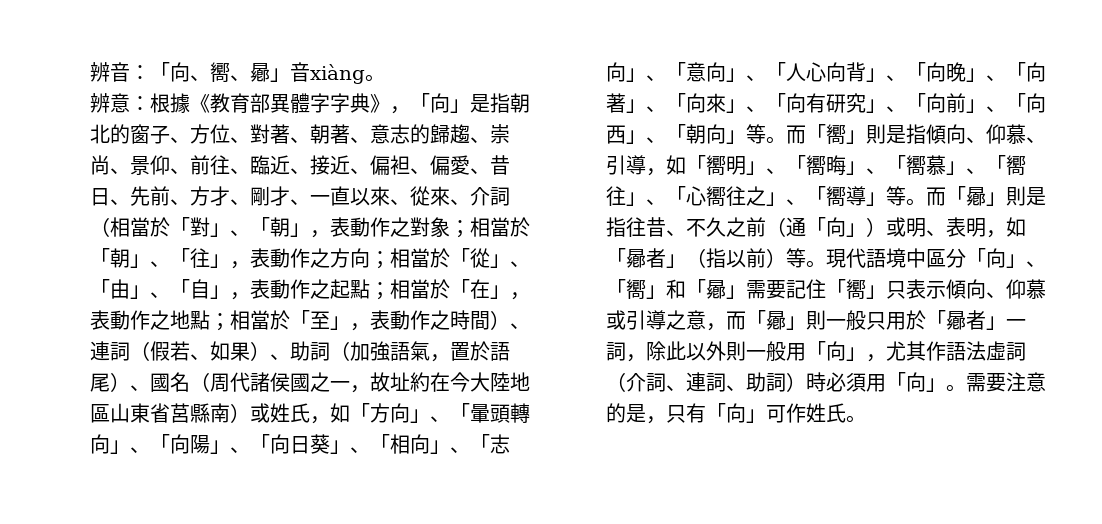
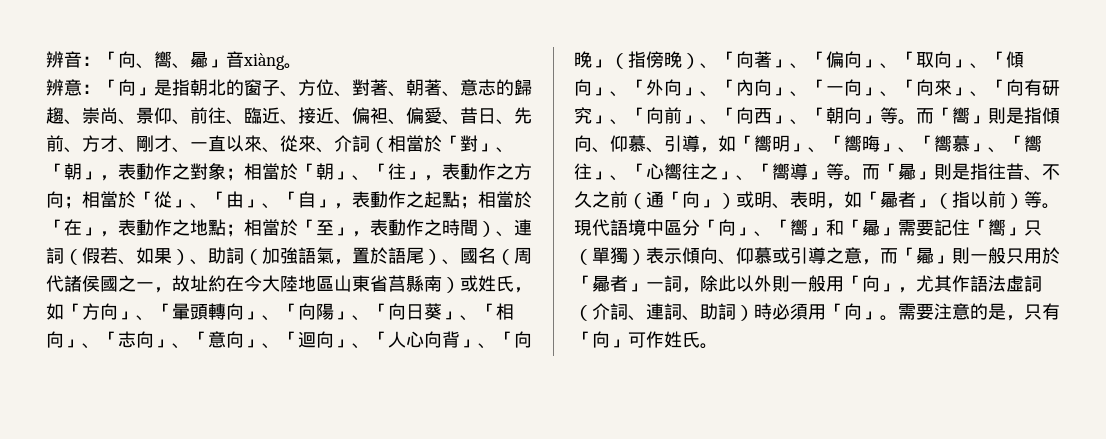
[150,93,410,114] 根據《教育部異體字字典》， -> (100, 89) none
(786, 71) none -> [298,331,388,349] 迴向」、「
(986, 75) none -> [610,51,700,69] （指傍晚）
(686, 102) none -> [826,51,1024,69] [574,79,916,97] 偏向」、「取向」、「傾向」、「外向」、「內向」、「一向」、「
(906, 290) none -> [574,247,646,265] （單獨）

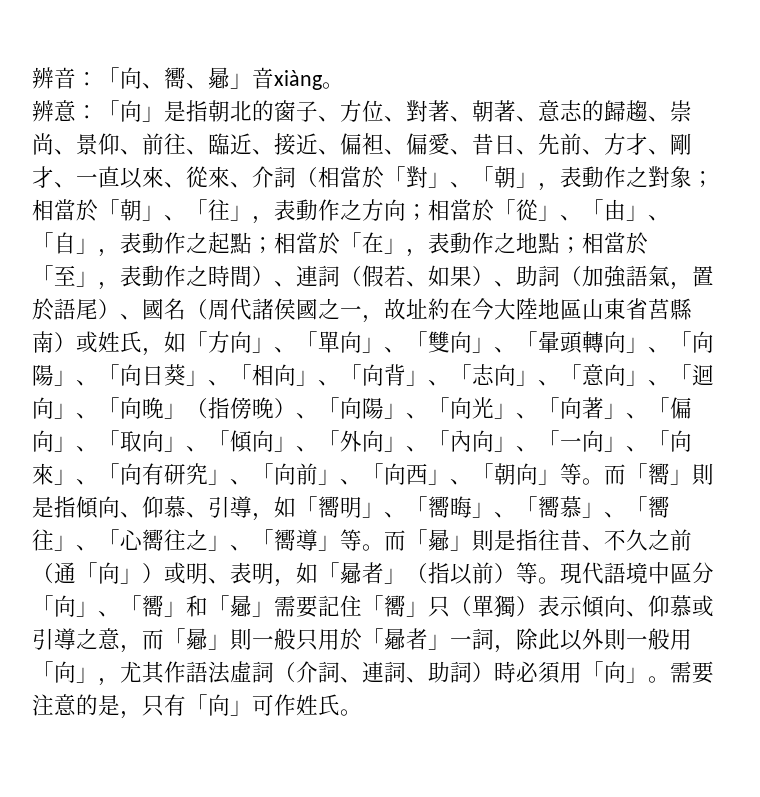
(172, 310) none -> [318,331,538,353] 單向」、「雙向」、「
(118, 338) none -> [362,364,472,386] 向背」、「
[388,331,514,349] 人心向背」、「 -> (120, 406) none
(754, 59) none -> [362,397,582,419] 陽」、「向光」、「向

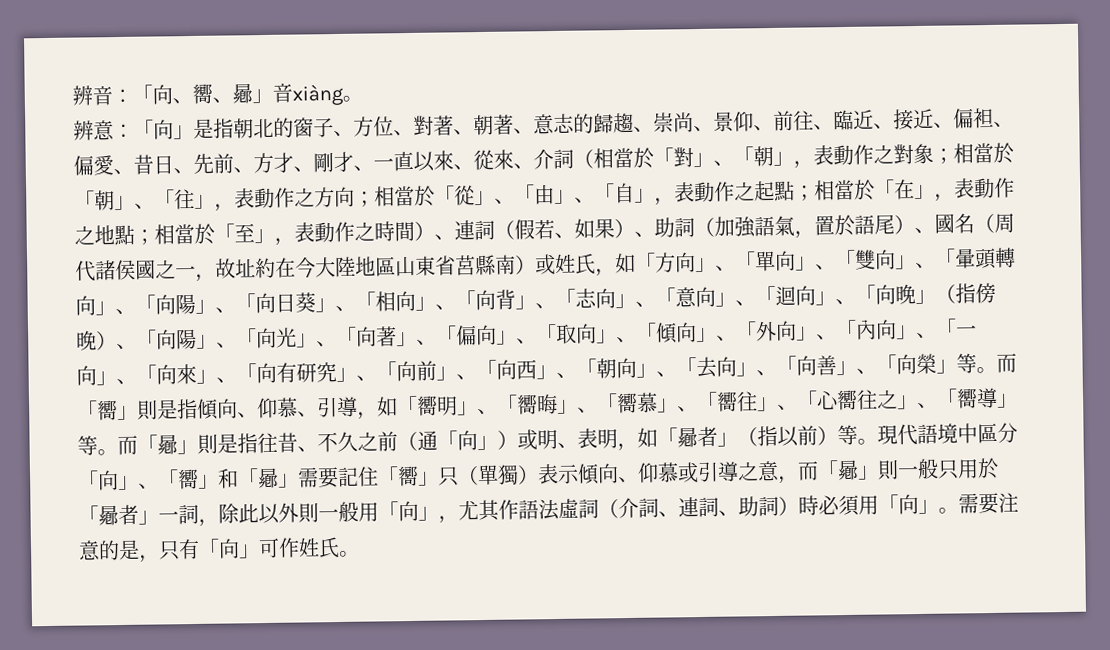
(560, 477) none -> [656,353,957,379] 、「去向」、「向善」、「向榮」

